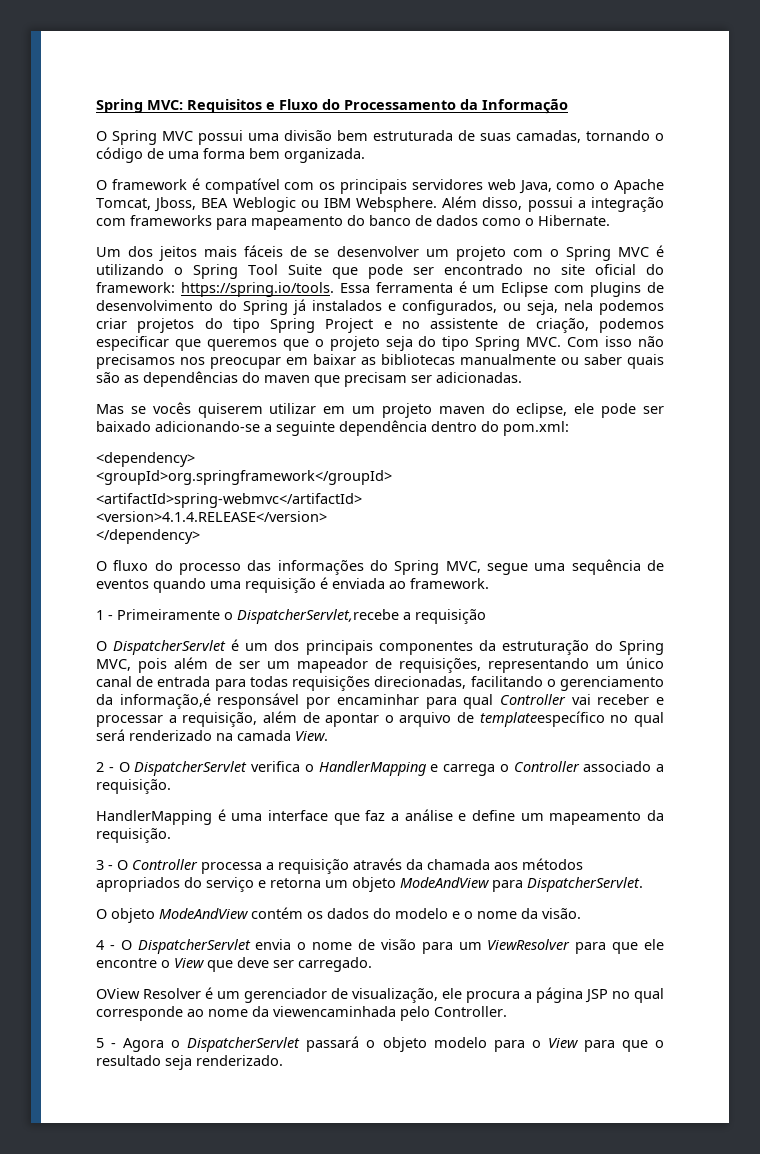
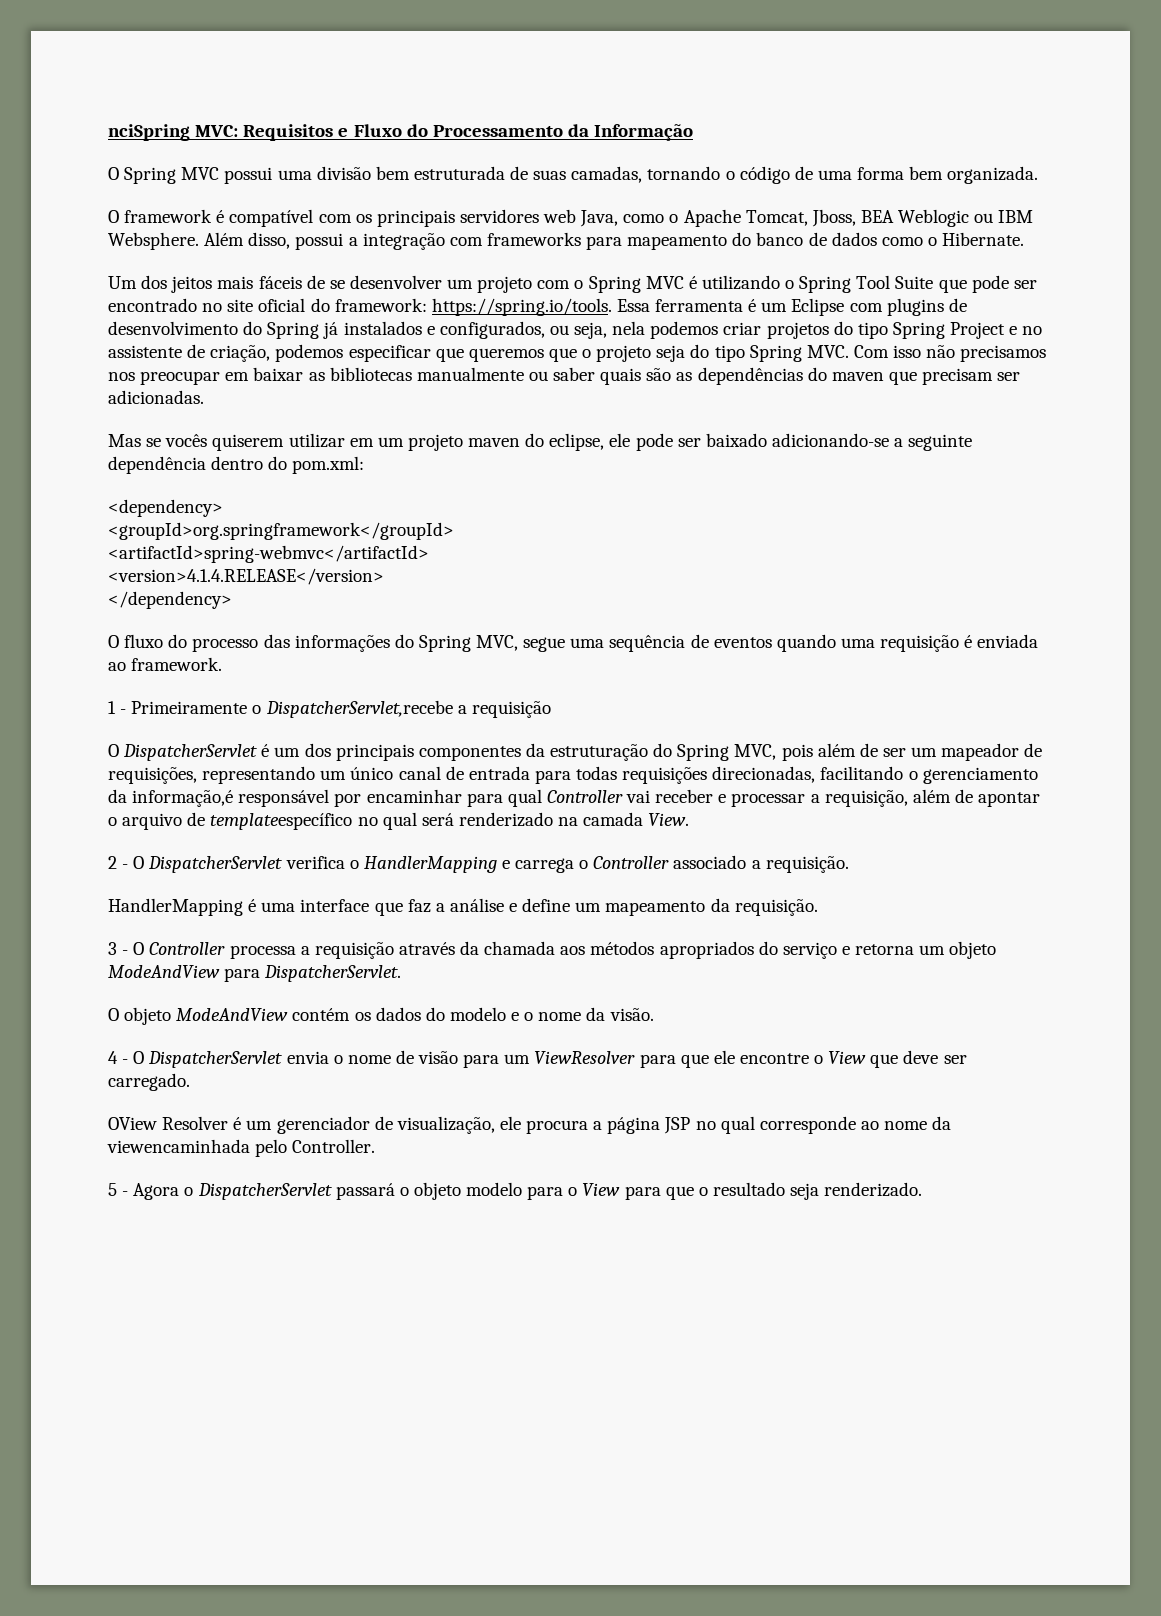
[96,99,143,113] Spring -> [108,124,190,141] nciSpring

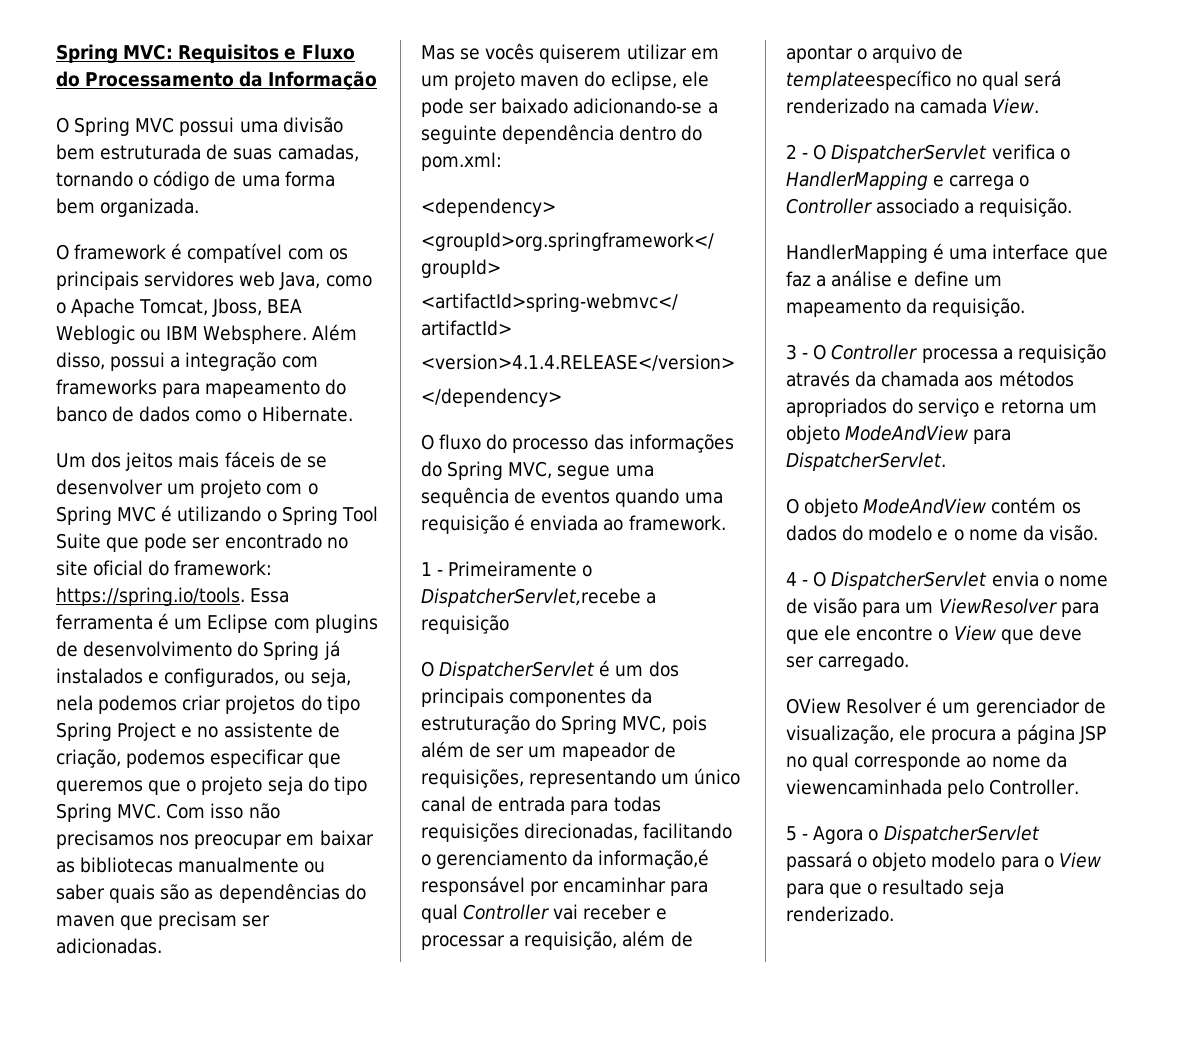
[108,124,190,141] nciSpring -> [56,44,118,64] Spring

